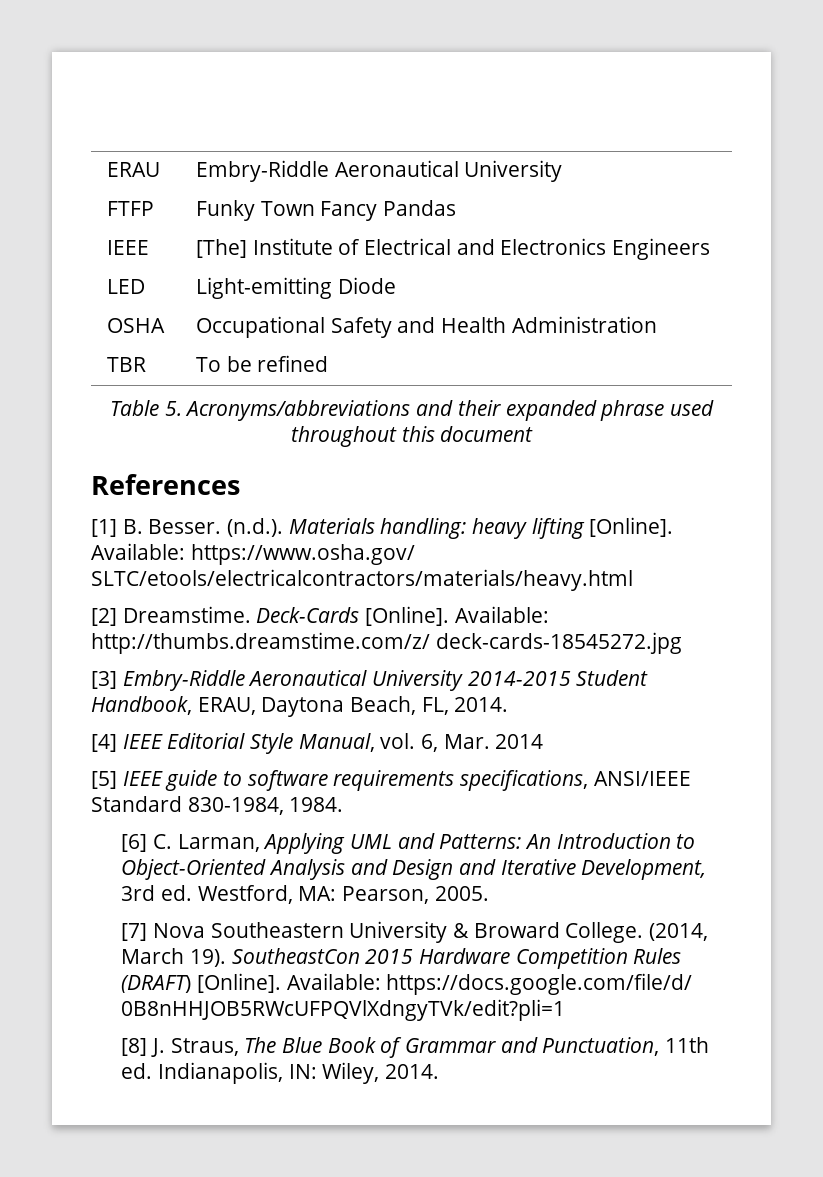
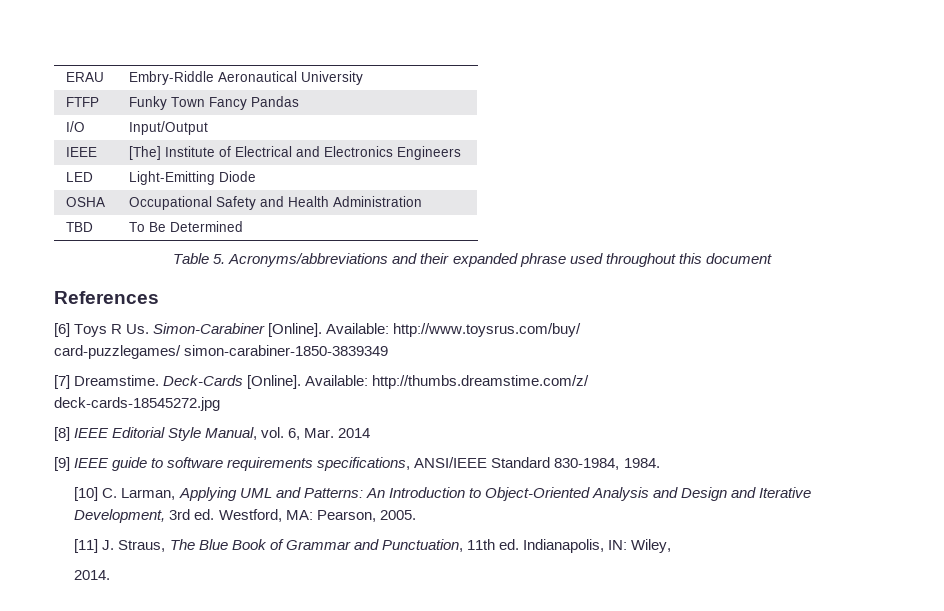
(456, 208) none -> [65,121,85,132] [128,121,208,135] // I/O | Input/Output
[195,277,332,299] Light-emitting -> [128,171,215,185] Light-Emitting
[106,357,146,372] TBR -> [65,222,93,232] TBD
[226,355,329,372] be refined -> [148,221,243,232] Be Determined
[91,517,674,539] [91,543,415,565] [91,569,633,591] [91,608,117,626] [1] B. Besser. (n.d.). Materials handling: heavy lifting [Online]. Available: https://www.osha.gov/ SLTC/etools/electricalcontractors/materials/heavy.html // [2] -> [54,323,582,337] [54,345,389,359] [54,375,70,389] [6] Toys R Us. Simon-Carabiner [Online]. Available: http://www.toysrus.com/buy/ // card-puzzlegames/ simon-carabiner-1850-3839349 // [7]
(430, 643) none -> (590, 382) //
[91,670,649,691] [91,696,509,717] [91,734,117,752] [3] Embry-Riddle Aeronautical University 2014-2015 Student Handbook, ERAU, Daytona Beach, FL, 2014. // [4] -> [54,427,70,441] [8]
[91,771,117,789] [5] -> [54,457,70,471] [9]
[121,834,148,852] [6] -> [74,487,99,501] [10]
[121,921,708,943] [121,948,682,969] [121,973,693,995] [121,999,566,1021] [121,1038,148,1056] [7] Nova Southeastern University & Broward College. (2014, March 19). SoutheastCon 2015 Hardware Competition Rules (DRAFT) [Online]. Available: https://docs.google.com/file/d/ 0B8nHHJOB5RWcUFPQVlXdngyTVk/edit?pli=1 // [8] -> [74,539,99,553] [11]
(380, 1073) none -> (672, 546) //

